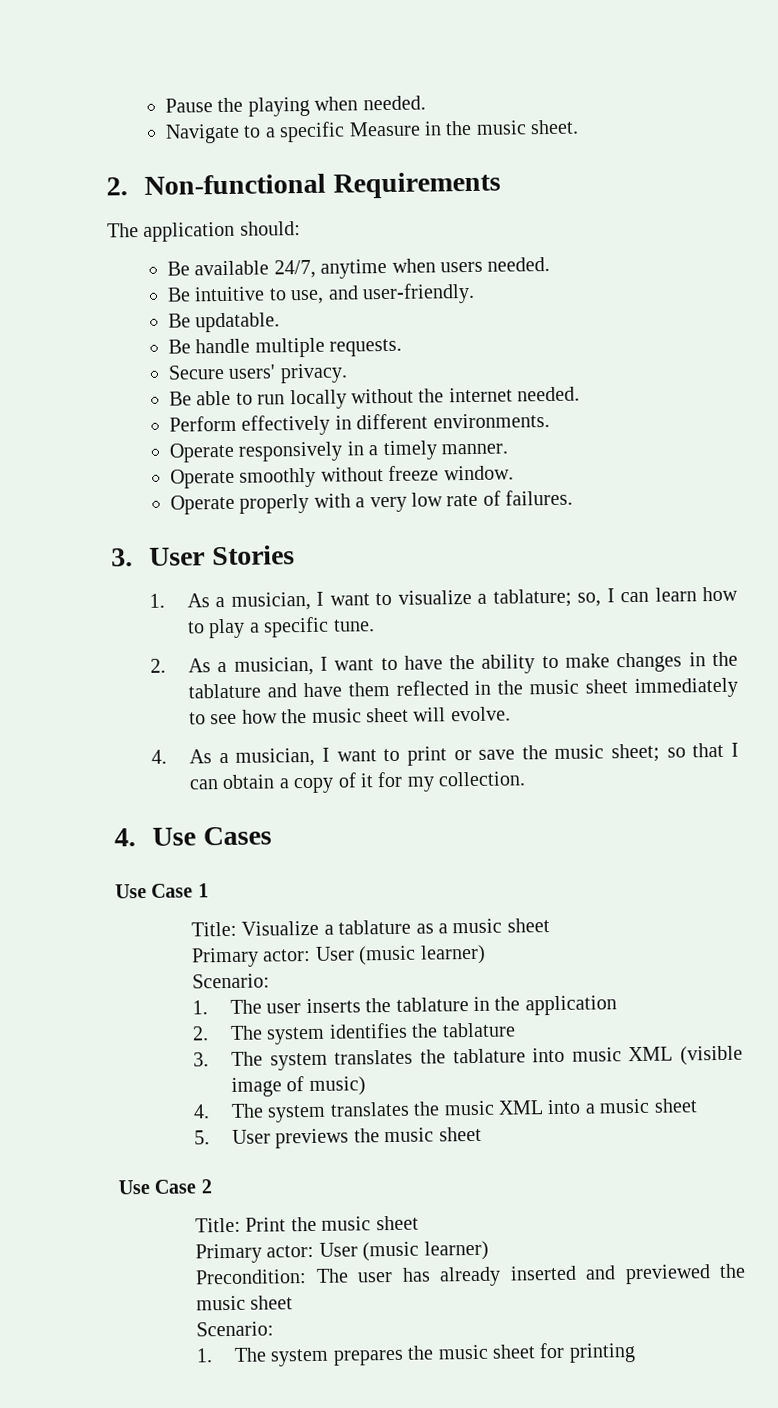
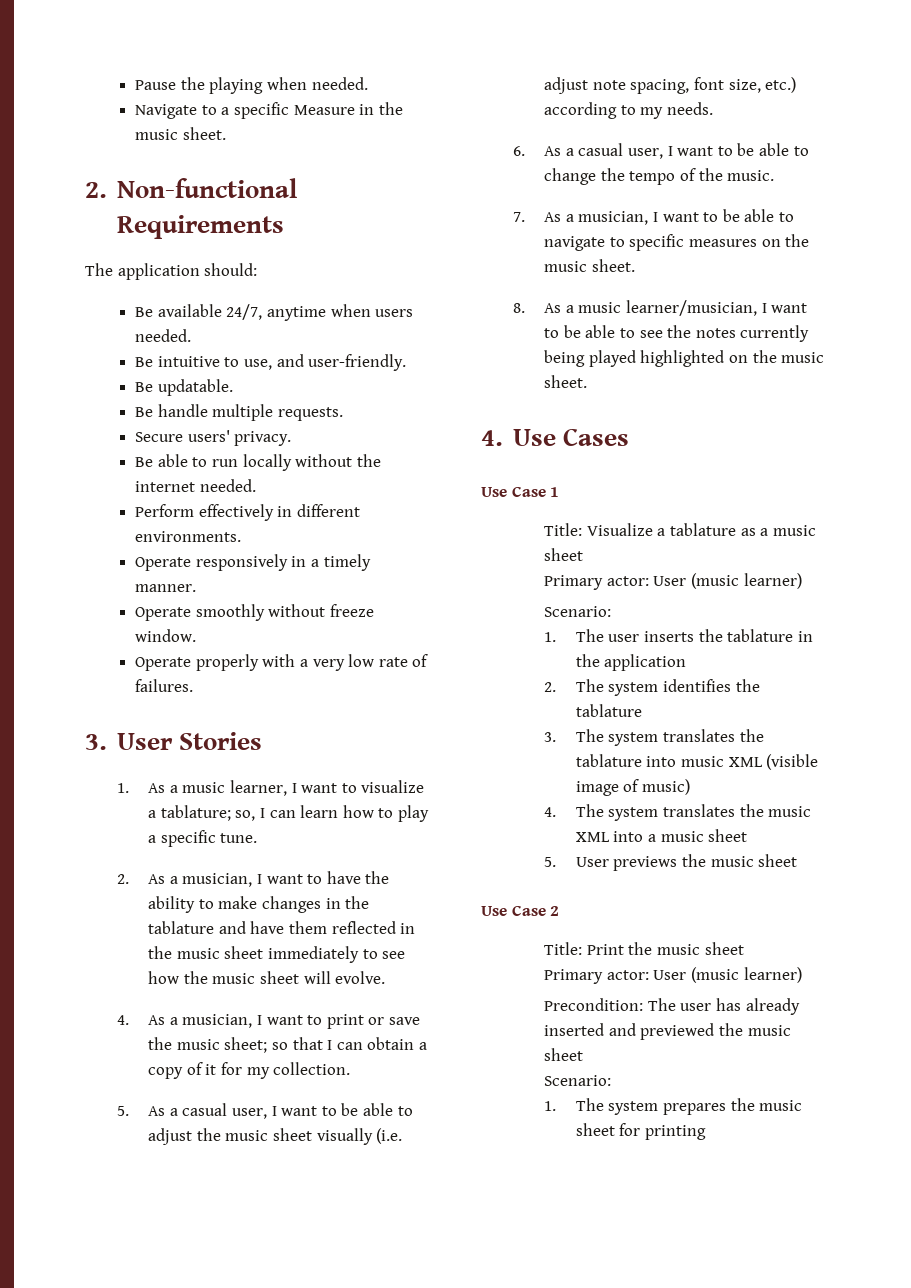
[230,591,311,611] musician, -> [182,780,287,796] music learner,
(527, 779) none -> [116,1103,413,1119] [148,1128,403,1145] [544,77,797,94] [544,102,713,119] [512,143,809,159] [544,168,775,185] [512,209,794,225] [544,234,810,251] [544,259,635,272] [512,300,808,316] [544,325,810,342] [544,350,825,367] [544,375,588,388] // 5. As a casual user, I want to be able to adjust the music sheet visually (i.e. adjust note spacing, font size, etc.) according to my needs. // 6. As a casual user, I want to be able to change the tempo of the music. // 7. As a musician, I want to be able to navigate to specific measures on the music sheet. // 8. As a music learner/musician, I want to be able to see the notes currently being played highlighted on the music sheet.

